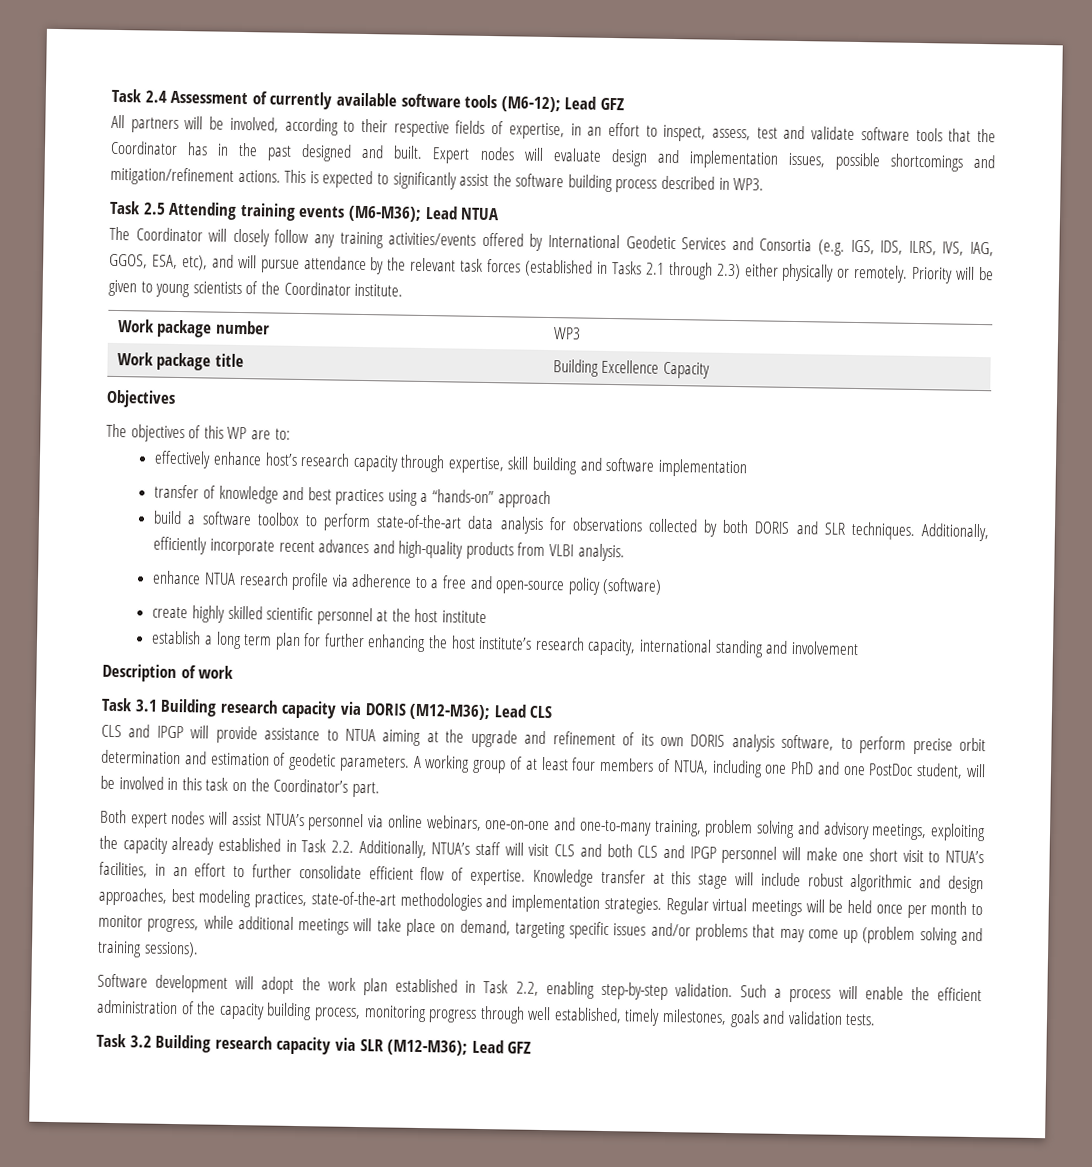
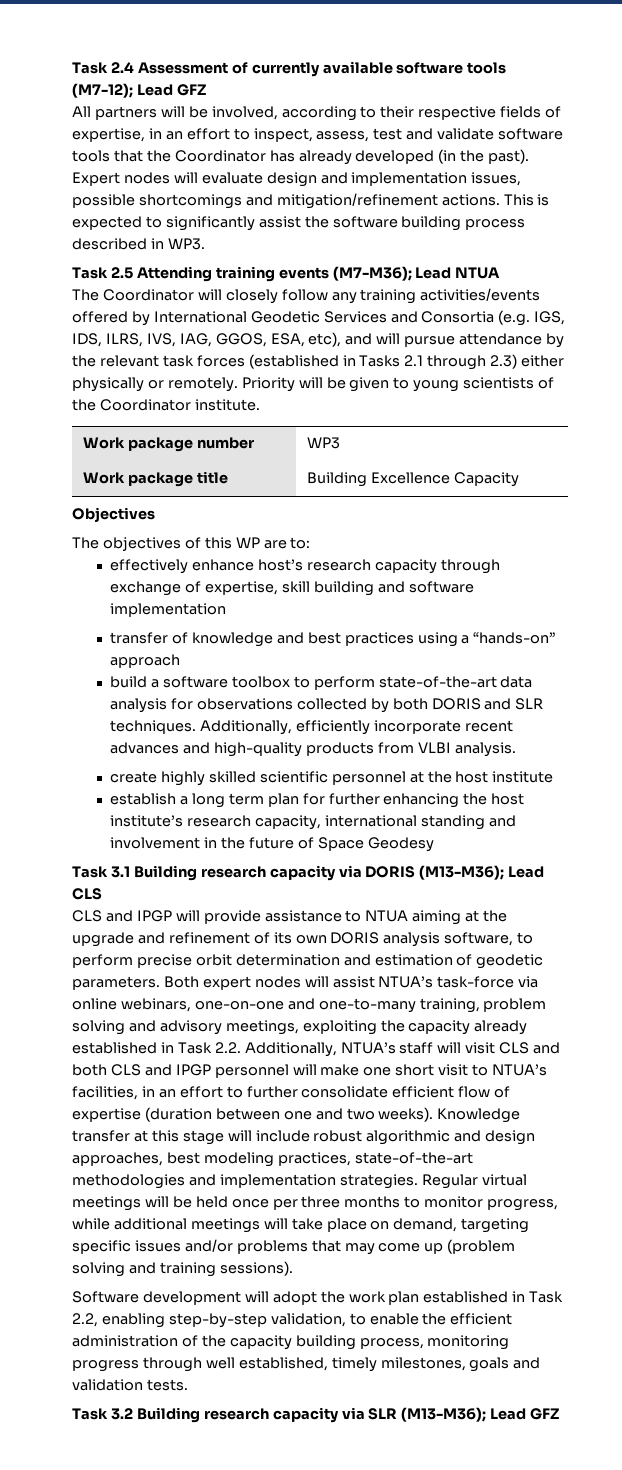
[500,96,561,113] (M6-12); -> [72,83,133,98] (M7-12);
[217,142,424,162] in the past designed and built. -> [298,149,530,165] already developed (in the past).
[347,205,422,222] (M6-M36); -> [332,266,412,281] (M7-M36);
(446, 463) none -> [110,581,201,596] exchange of
[152,570,663,595] // enhance NTUA research profile via adherence to a free and open-source policy (software) -> (516, 749) none
[102,663,234,683] // Description of work -> [203,837,434,852] in the future of Space Geodesy
[409,703,492,721] (M12-M36); -> [419,865,505,880] (M13-M36);
[412,755,986,779] [100,775,380,798] A working group of at least four members of NTUA, including one PhD and one PostDoc student, will be involved in this task on the Coordinator’s part. // -> (160, 983) none
[307,813,365,832] personnel -> [437,976,515,988] task-force
[470,868,527,886] expertise. -> [72,1107,434,1122] expertise (duration between one and two weeks).
[930,901,968,915] month -> [301,1196,401,1208] three months
[674,983,858,1003] validation. Such a process will -> [270,1313,366,1327] validation, to
[387,1039,469,1056] (M12-M36); -> [401,1407,487,1422] (M13-M36);

